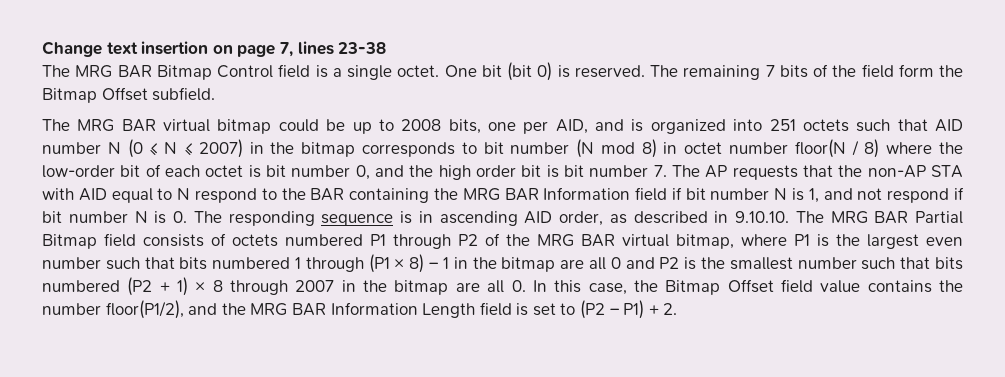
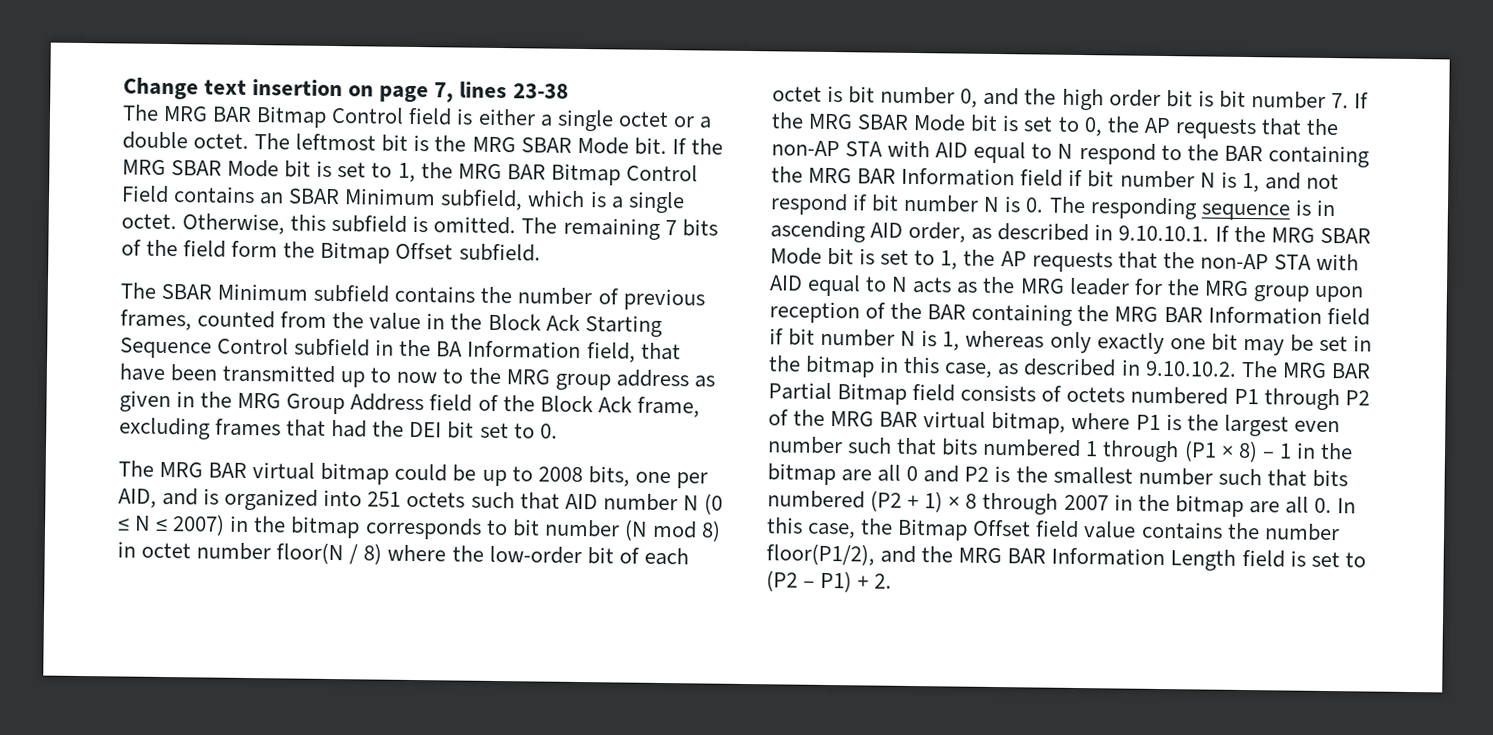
[332,62,645,81] a single octet. One bit (bit 0) is reserved. -> [477,108,712,132] [122,131,723,156] [122,159,698,186] [121,185,685,214] [121,213,517,235] either a single octet or a double octet. The leftmost bit is the MRG SBAR Mode bit. If the MRG SBAR Mode bit is set to 1, the MRG BAR Bitmap Control Field contains an SBAR Minimum subfield, which is a single octet. Otherwise, this subfield is omitted.
(216, 94) none -> [120,282,705,311] [120,309,663,337] [120,337,681,363] [119,363,715,391] [119,390,700,418] [119,417,558,440] // The SBAR Minimum subfield contains the number of previous frames, counted from the value in the Block Ack Starting Sequence Control subfield in the BA Information field, that have been transmitted up to now to the MRG group address as given in the MRG Group Address field of the Block Ack frame, excluding frames that had the DEI bit set to 0.
[672,165,700,177] The -> [1354,92,1370,109] [771,112,1140,137] If the MRG SBAR Mode bit is set to 0, the
[735,211,789,223] 9.10.10. -> [1118,225,1371,244] [770,247,1359,273] [769,274,1364,303] [769,301,1370,326] [769,328,1373,356] [768,355,1237,378] 9.10.10.1. If the MRG SBAR Mode bit is set to 1, the AP requests that the non-AP STA with AID equal to N acts as the MRG leader for the MRG group upon reception of the BAR containing the MRG BAR Information field if bit number N is 1, whereas only exactly one bit may be set in the bitmap in this case, as described in 9.10.10.2.

